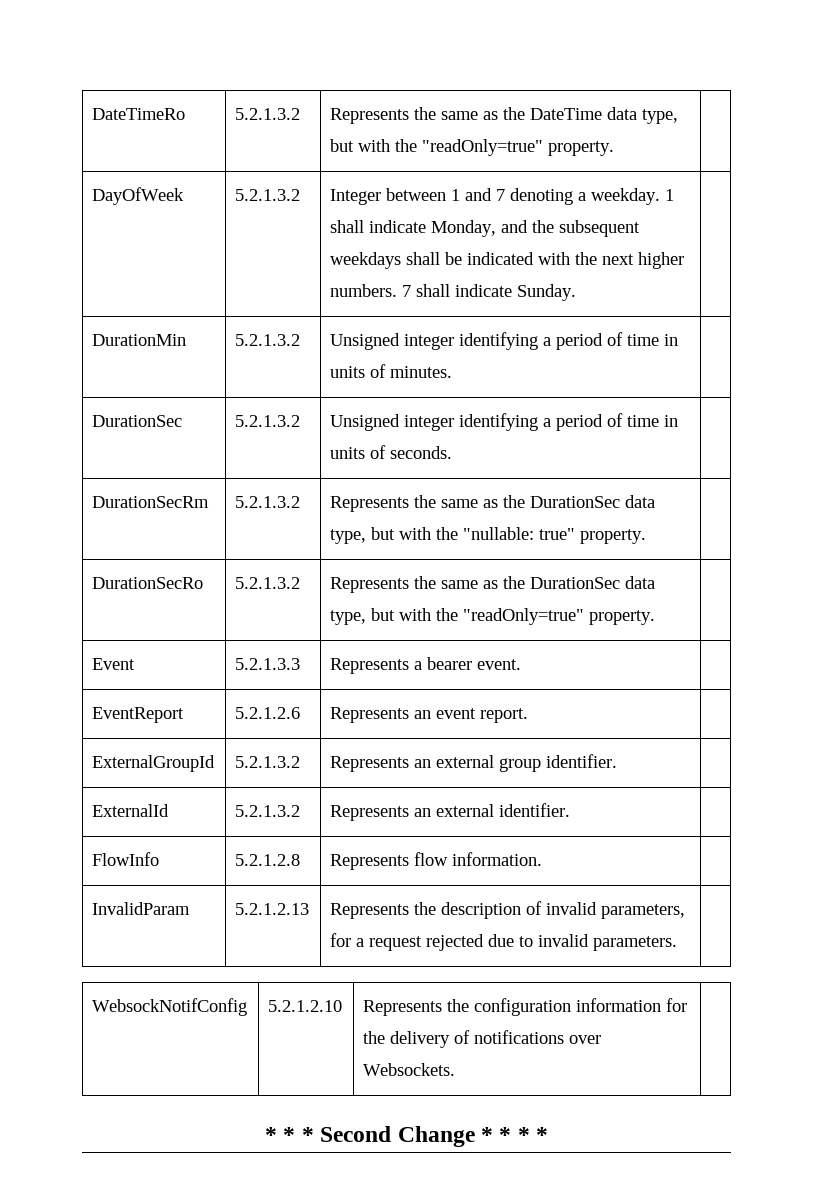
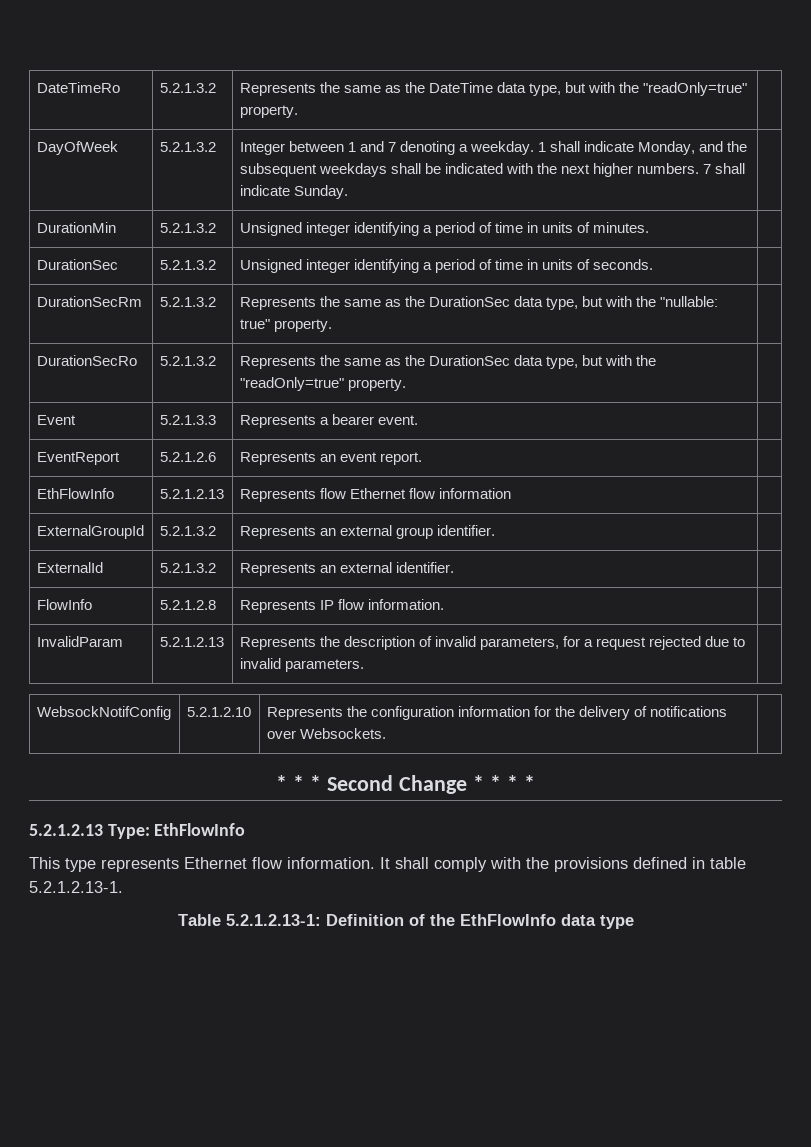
(529, 715) none -> [36,488,114,499] [159,489,224,499] [239,488,511,502] // EthFlowInfo | 5.2.1.2.13 | Represents flow Ethernet flow information |
(410, 862) none -> [319,600,334,610] IP
(548, 1134) none -> [29,823,246,839] [29,857,746,872] [29,881,123,893] [177,914,634,929] // 5.2.1.2.13 Type: EthFlowInfo // This type represents Ethernet flow information. It shall comply with the provisions defined in table 5.2.1.2.13-1. // Table 5.2.1.2.13-1: Definition of the EthFlowInfo data type

